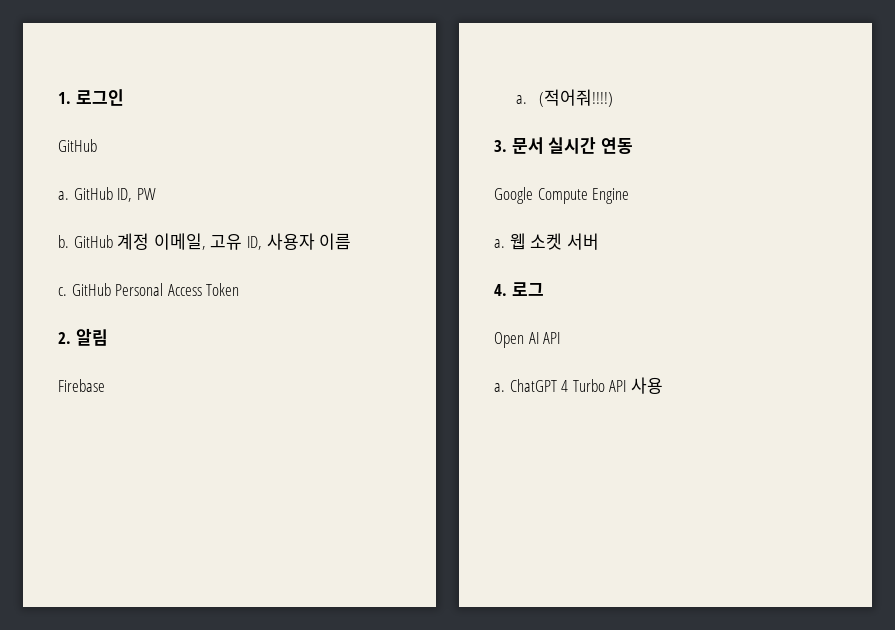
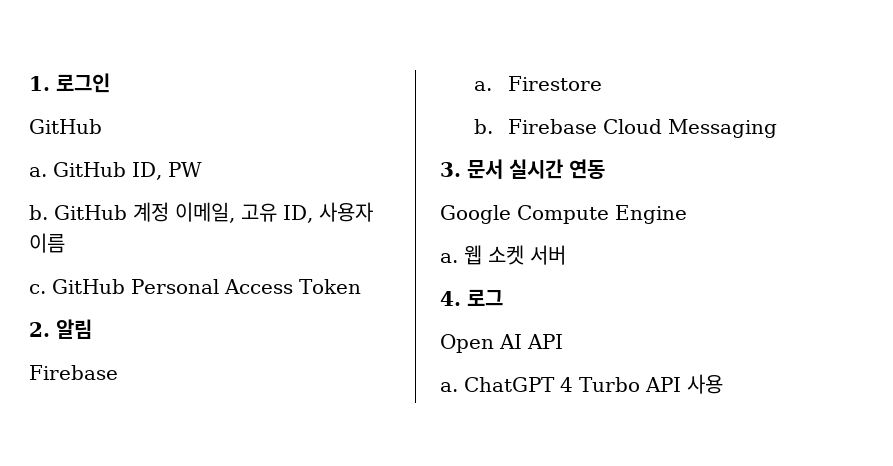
[538,89,613,107] (적어줘!!!!) -> [508,76,603,91] [474,119,778,138] Firestore // b. Firebase Cloud Messaging

